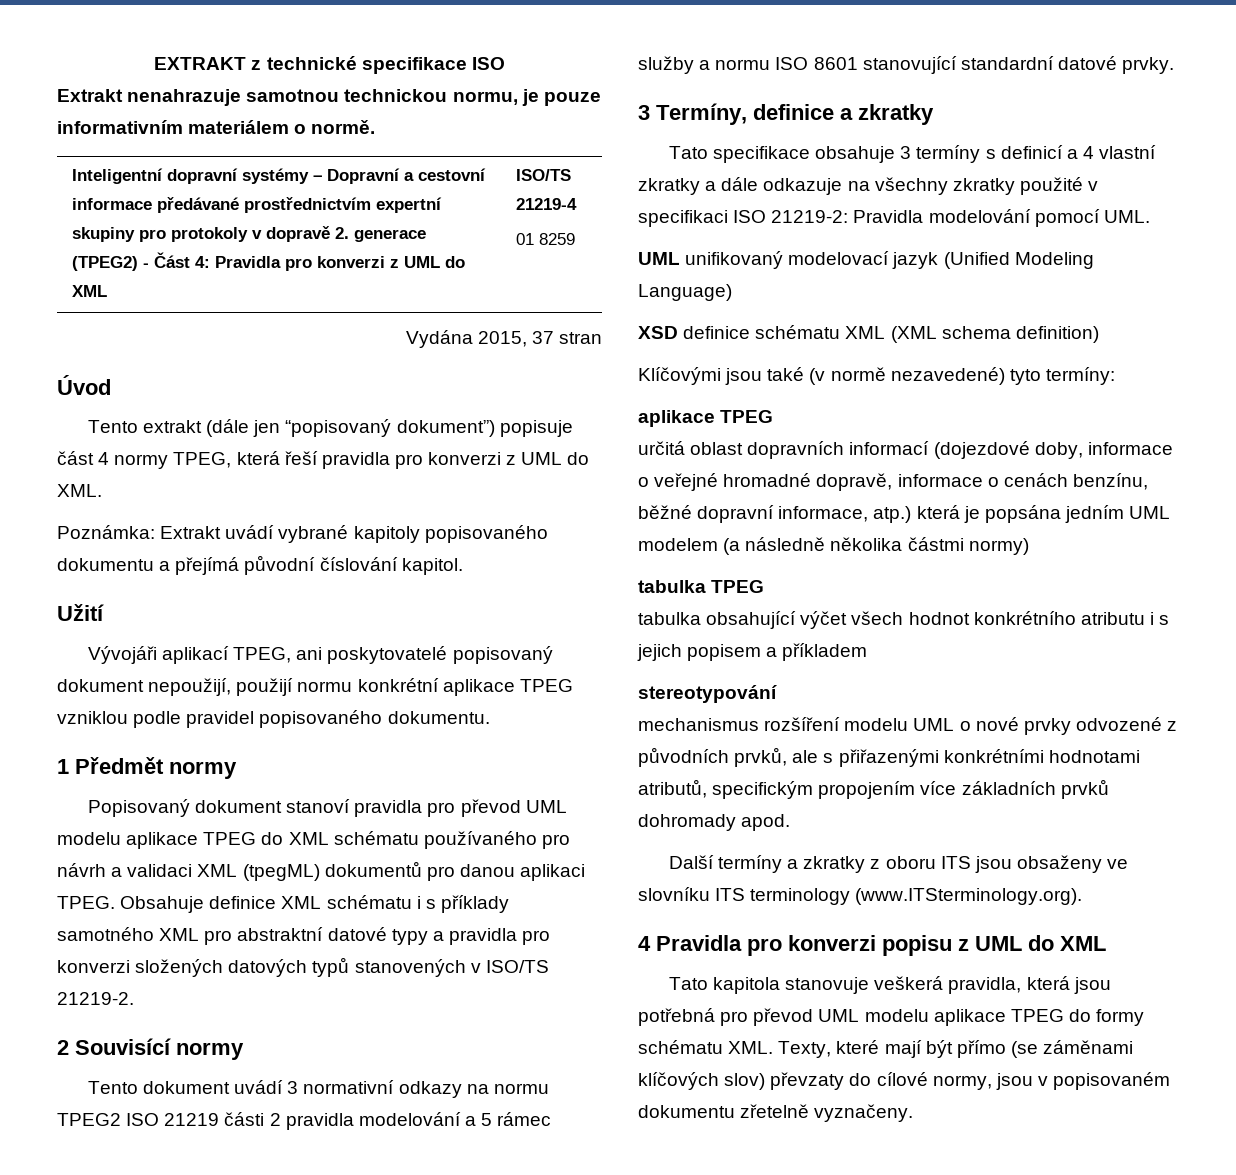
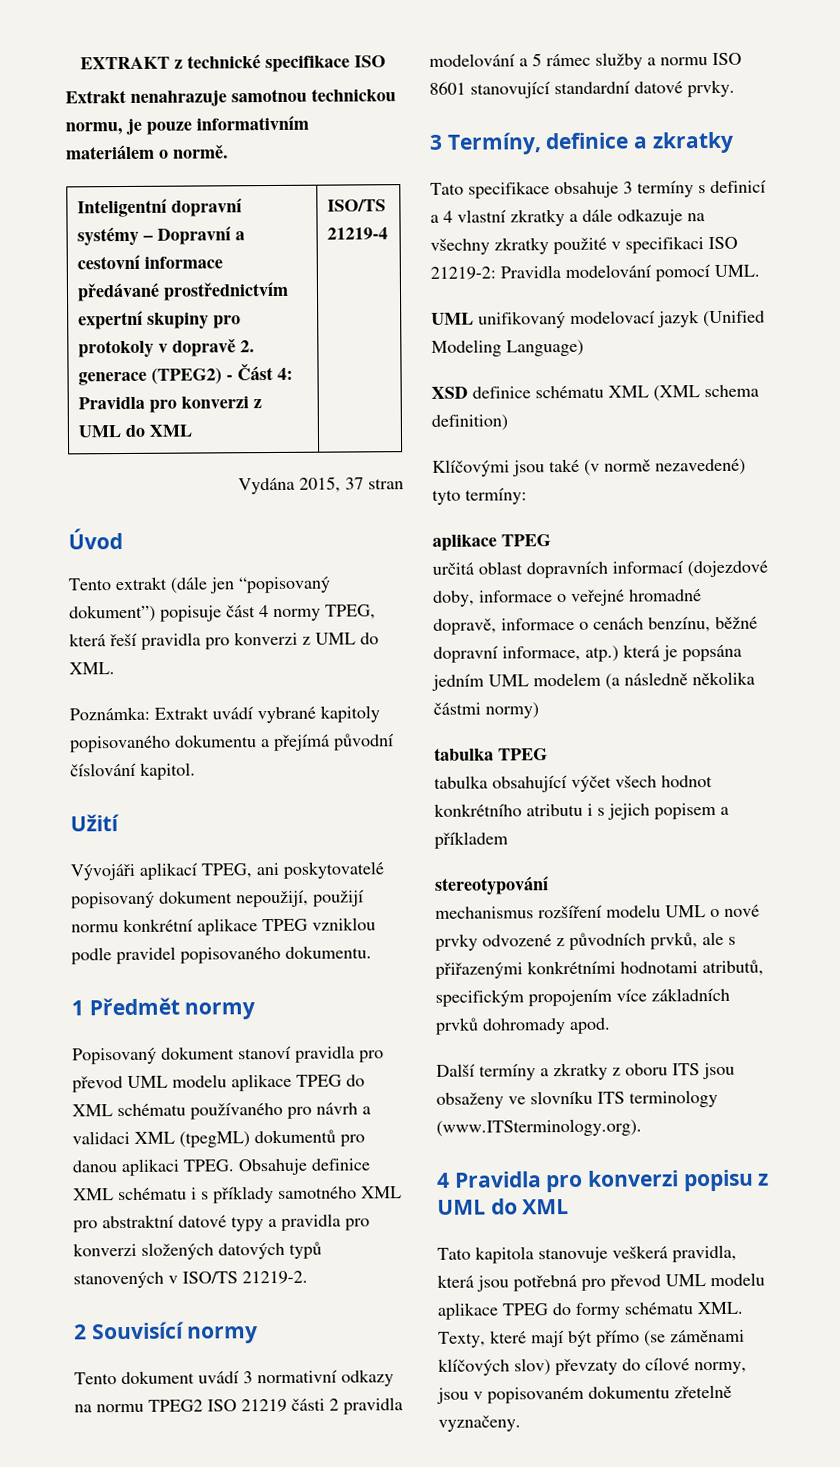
[515,233,575,245] // 01 8259 -> (388, 233) none

